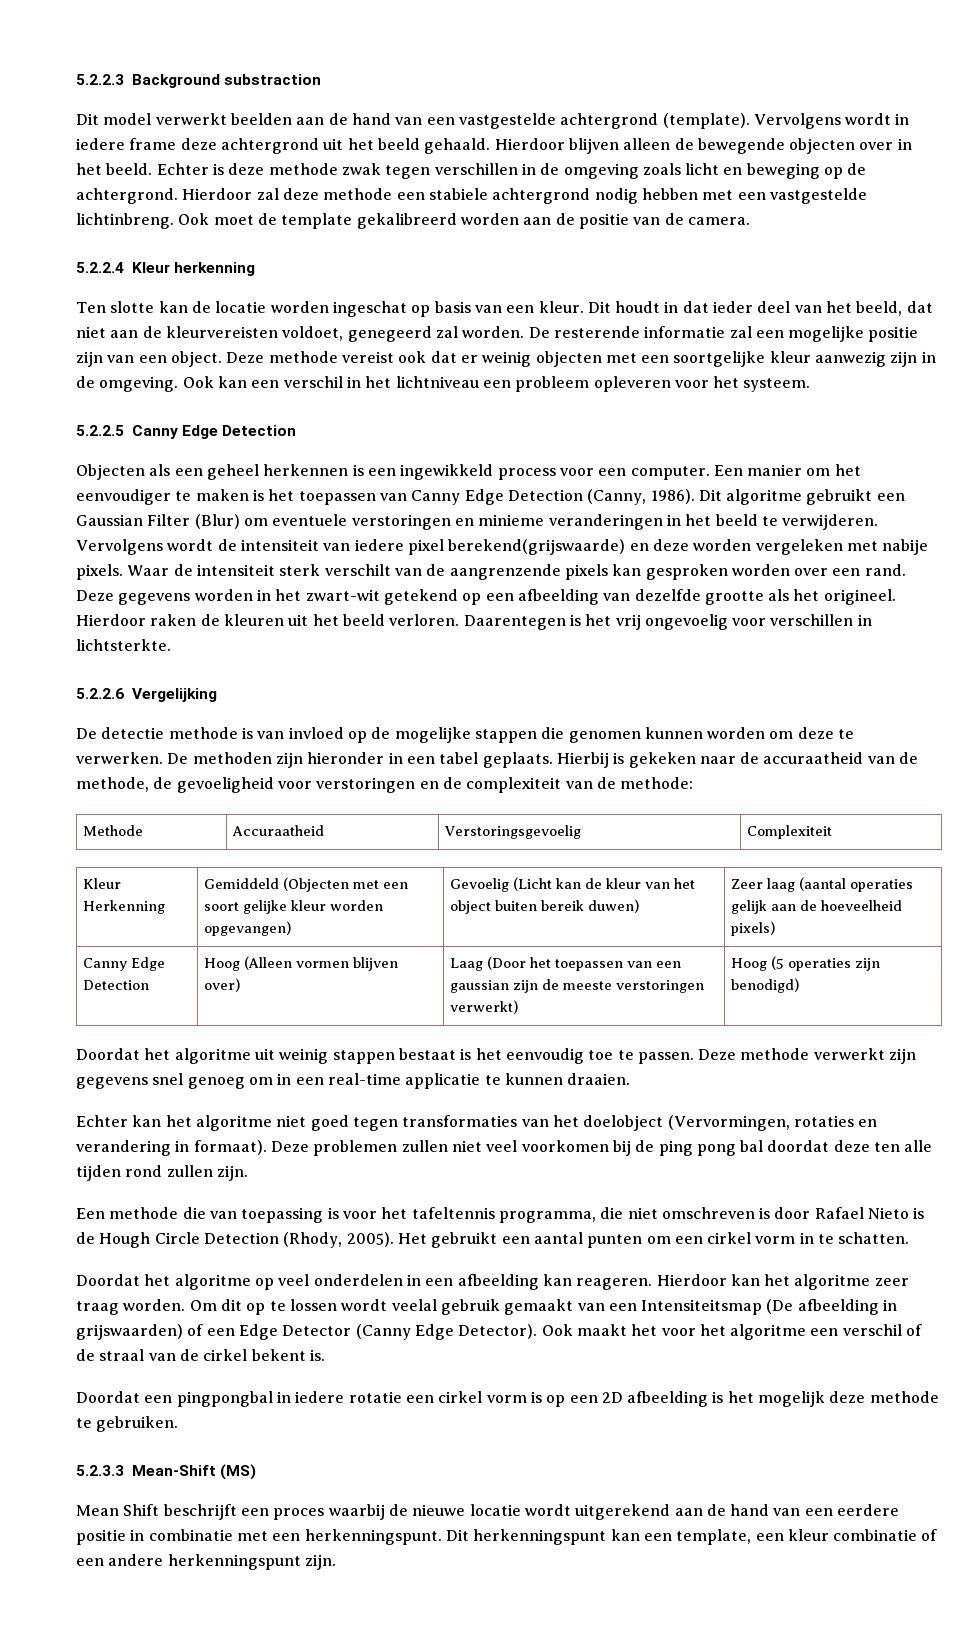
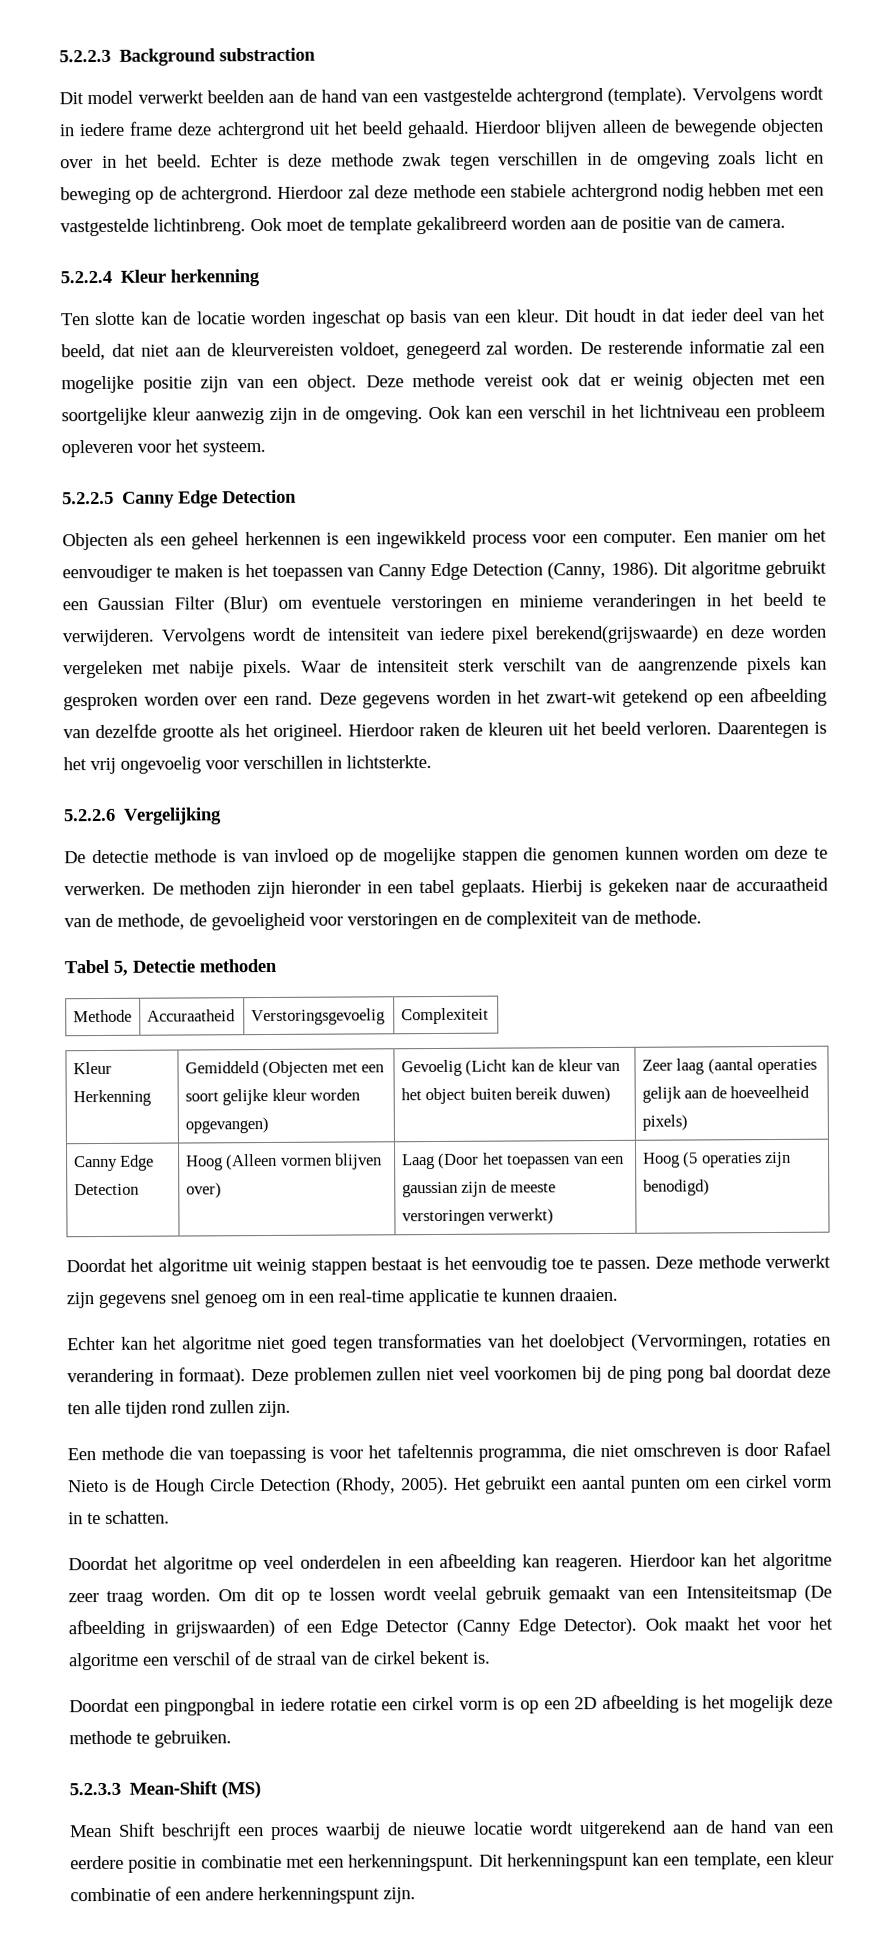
[620,777,694,789] methode: -> [634,910,702,924] [64,958,277,976] methode. // Tabel 5, Detectie methoden

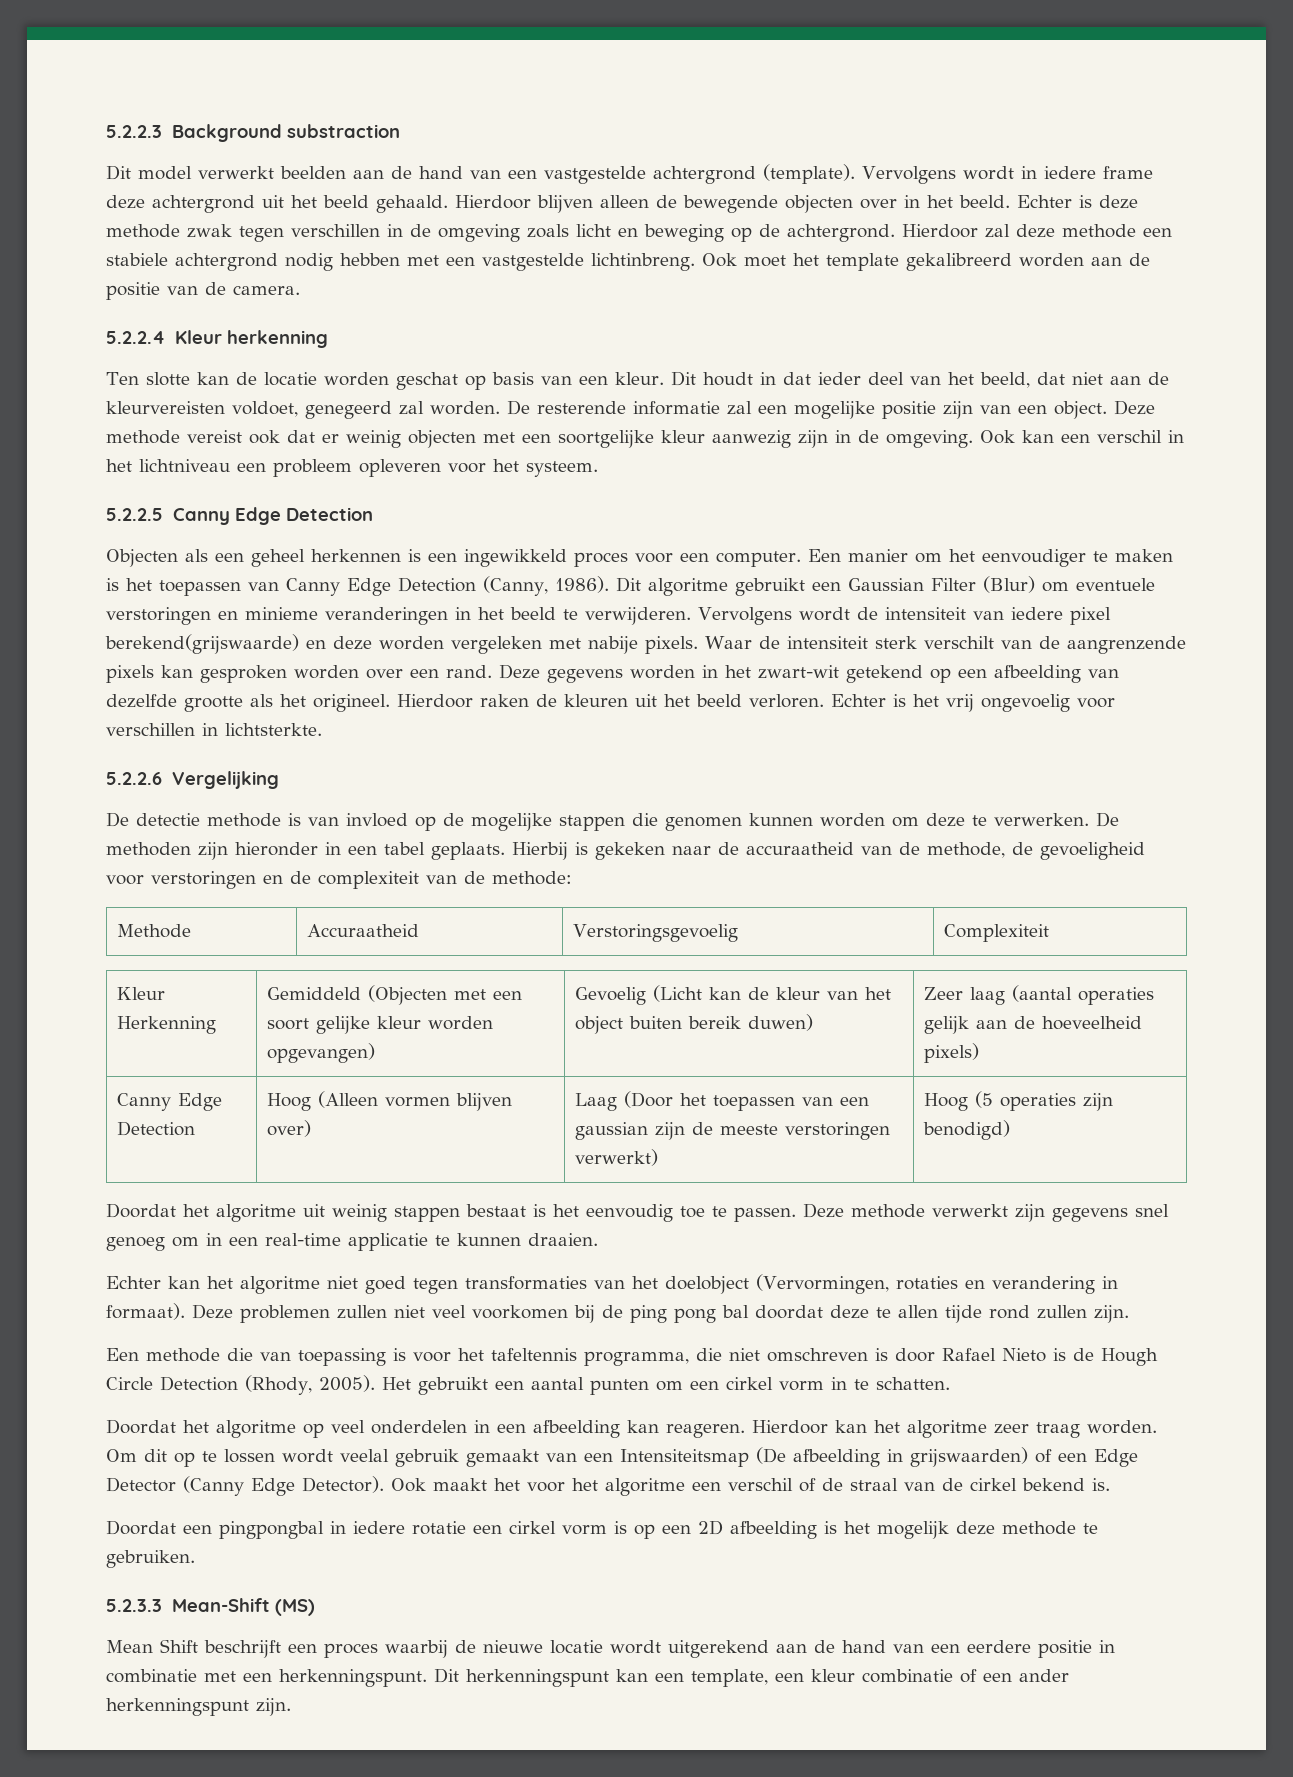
[327,217,345,231] de -> [793,253,819,266] het
[311,310,382,328] ingeschat -> [395,372,458,390] geschat
[471,534,527,548] process -> [574,552,628,567] proces
[717,721,809,739] Daarentegen -> [831,694,886,707] Echter
[634,910,702,924] [64,958,277,976] methode. // Tabel 5, Detectie methoden -> [492,871,572,885] methode:
[67,1400,167,1418] ten alle tijden -> [876,1305,982,1323] te allen tijde
[419,1650,470,1665] bekent -> [1022,1478,1085,1491] bekend
[205,1887,254,1901] andere -> [1019,1669,1069,1682] ander

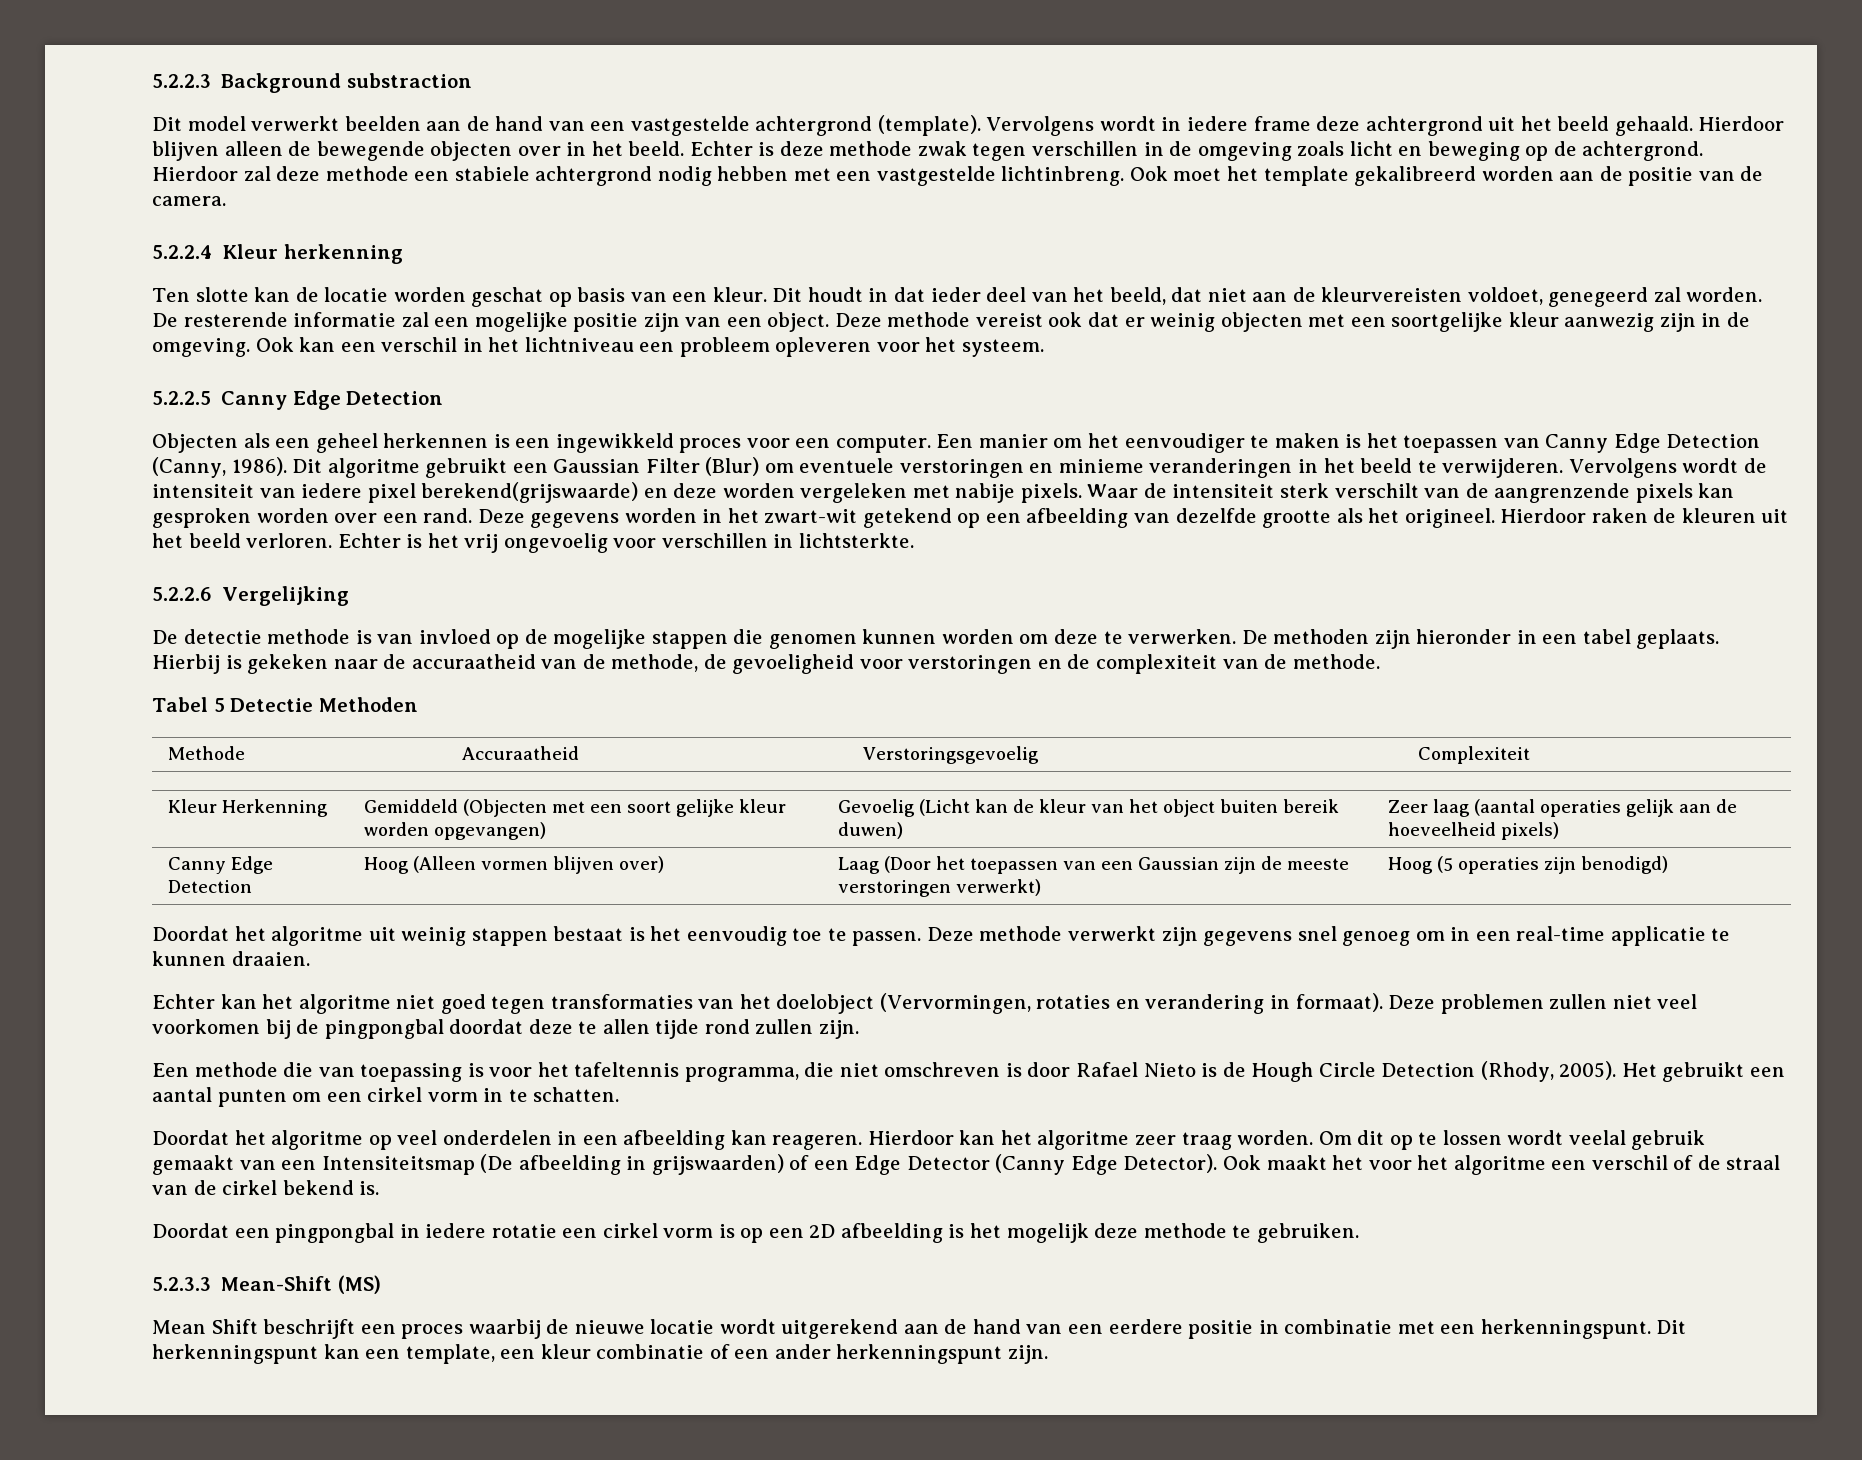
[492,871,572,885] methode: -> [1292,654,1380,669] [152,697,418,712] methode. // Tabel 5 Detectie Methoden
[574,1122,648,1140] gaussian -> [1138,857,1220,870] Gaussian
[630,1305,749,1323] ping pong bal -> [324,1019,444,1039] pingpongbal

